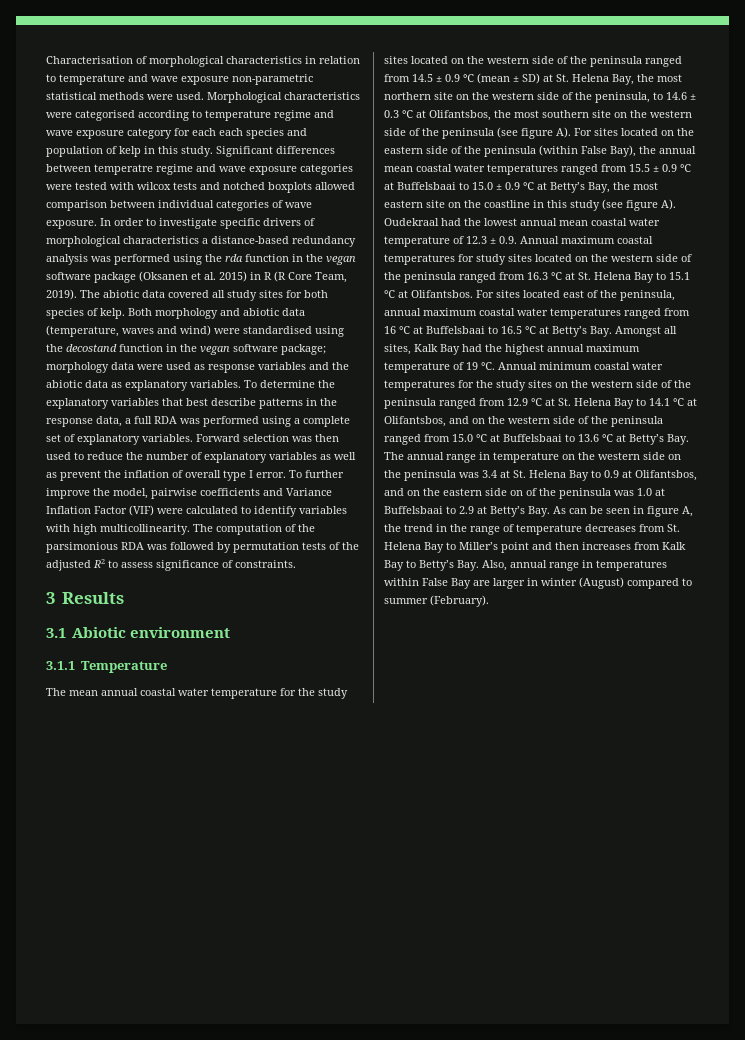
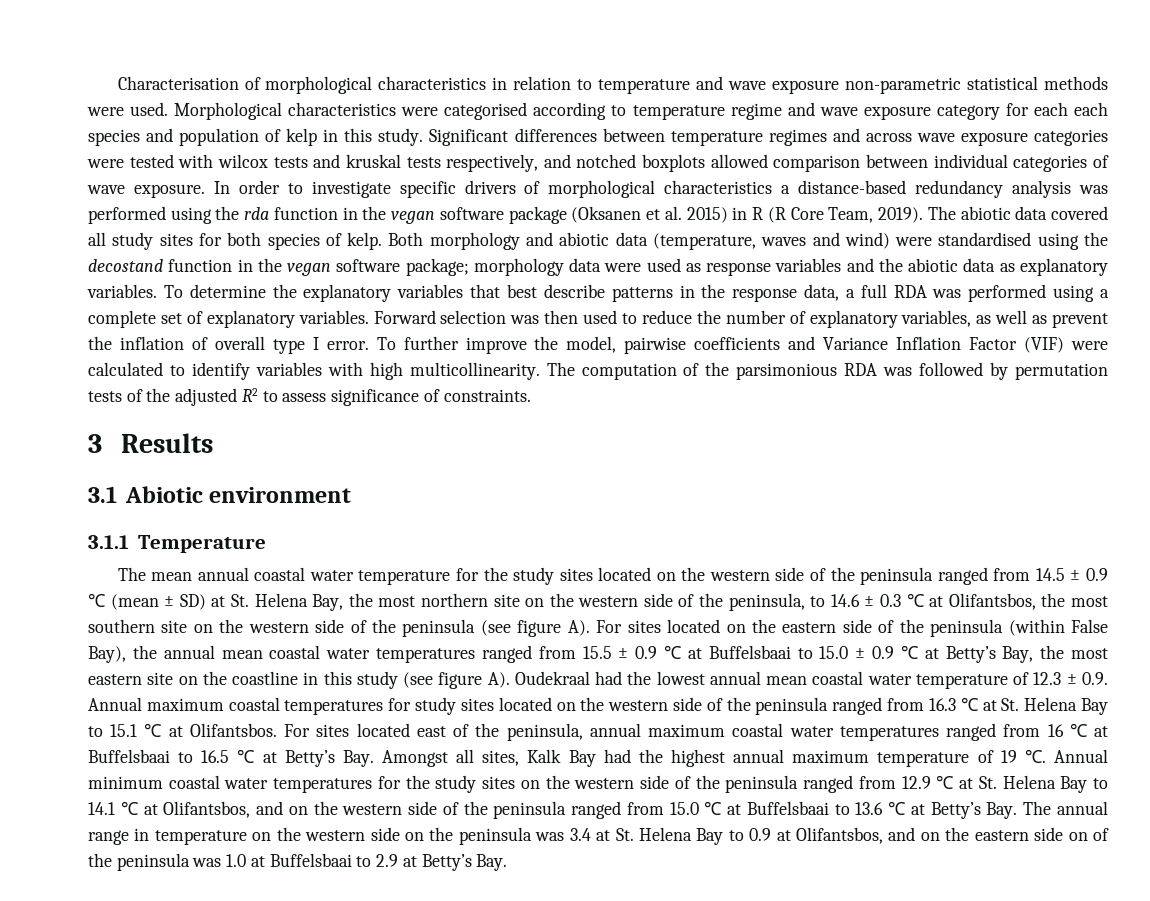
[94,164,216,175] temperatre regime and -> [670,128,912,146] temperature regimes and across
(220, 186) none -> [345,154,571,172] kruskal tests respectively, and
[269,452,317,460] variables -> [901,310,972,327] variables,
[553,506,693,517] [384,524,680,535] [384,542,686,553] [384,560,667,571] [384,577,692,589] [384,595,489,607] As can be seen in figure A, the trend in the range of temperature decreases from St. Helena Bay to Miller’s point and then increases from Kalk Bay to Betty’s Bay. Also, annual range in temperatures within False Bay are larger in winter (August) compared to summer (February). -> (508, 862) none

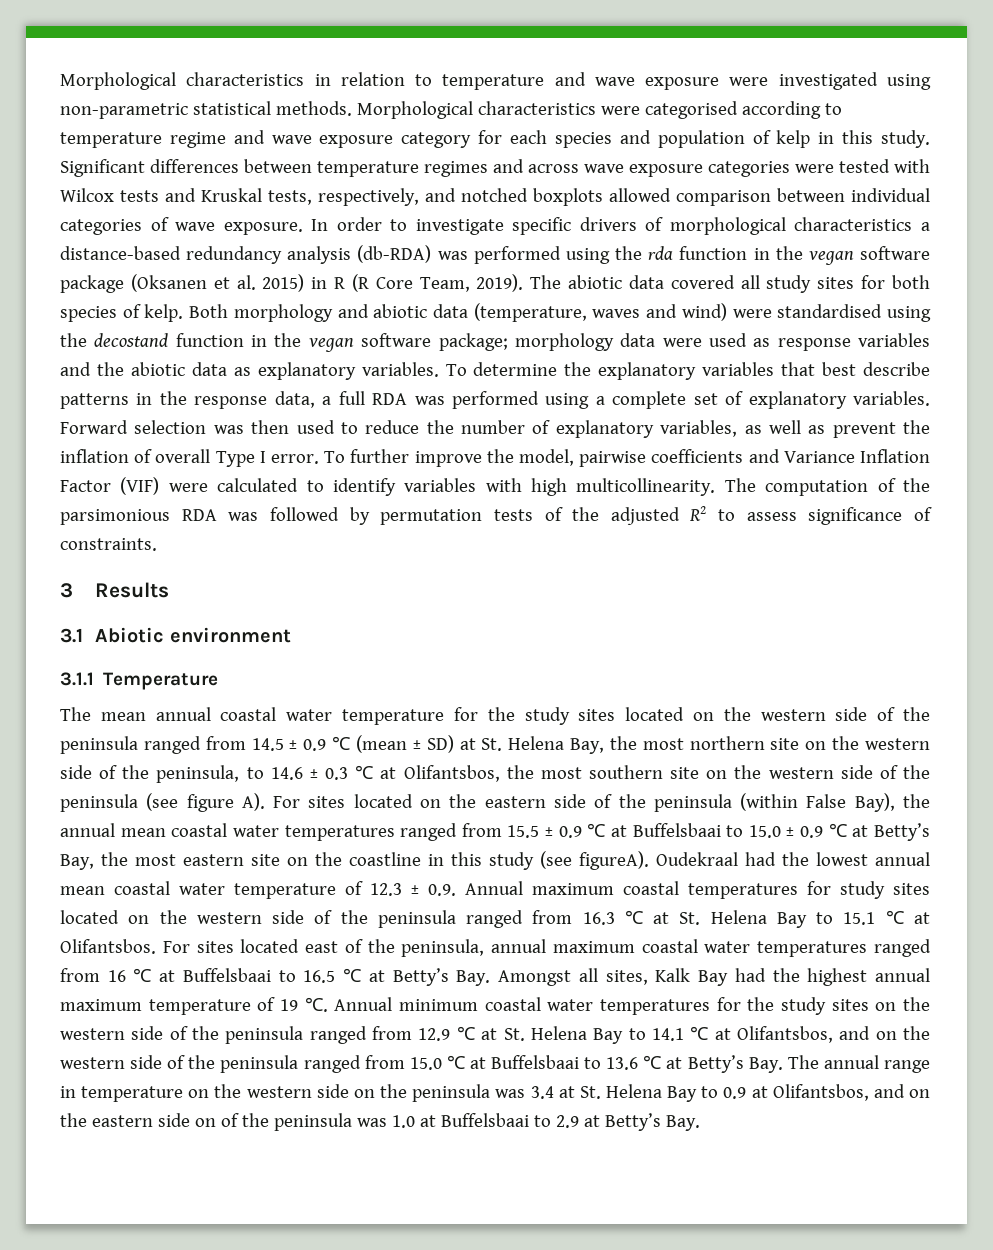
[117,76,373,94] Characterisation of morphological -> [60,72,176,90] Morphological
[845,76,1108,94] [87,102,169,116] non-parametric statistical methods were used. -> [729,72,931,90] [60,101,352,119] were investigated using non-parametric statistical methods.
[1074,102,1108,116] each -> (548, 137) none
[217,154,268,168] wilcox -> [60,188,114,202] Wilcox
[345,154,441,168] kruskal tests -> [201,188,312,205] Kruskal tests,
(1072, 189) none -> [357,245,432,263] (db-RDA)
[272,339,305,354] type -> [215,451,255,467] Type
[438,672,510,689] figure A). -> [579,851,649,870] figureA).

